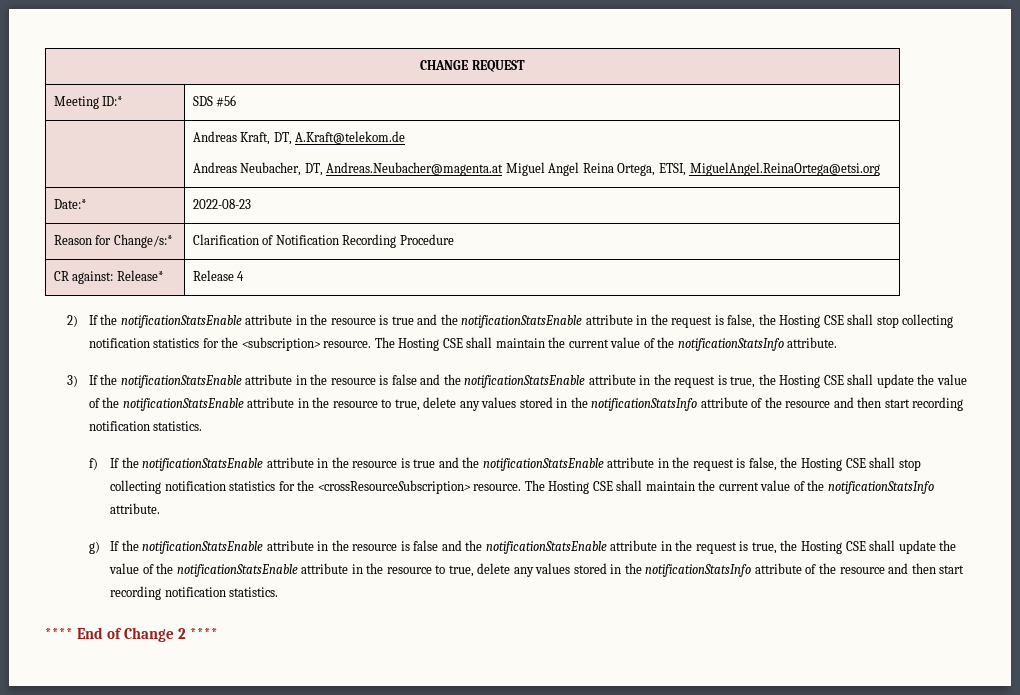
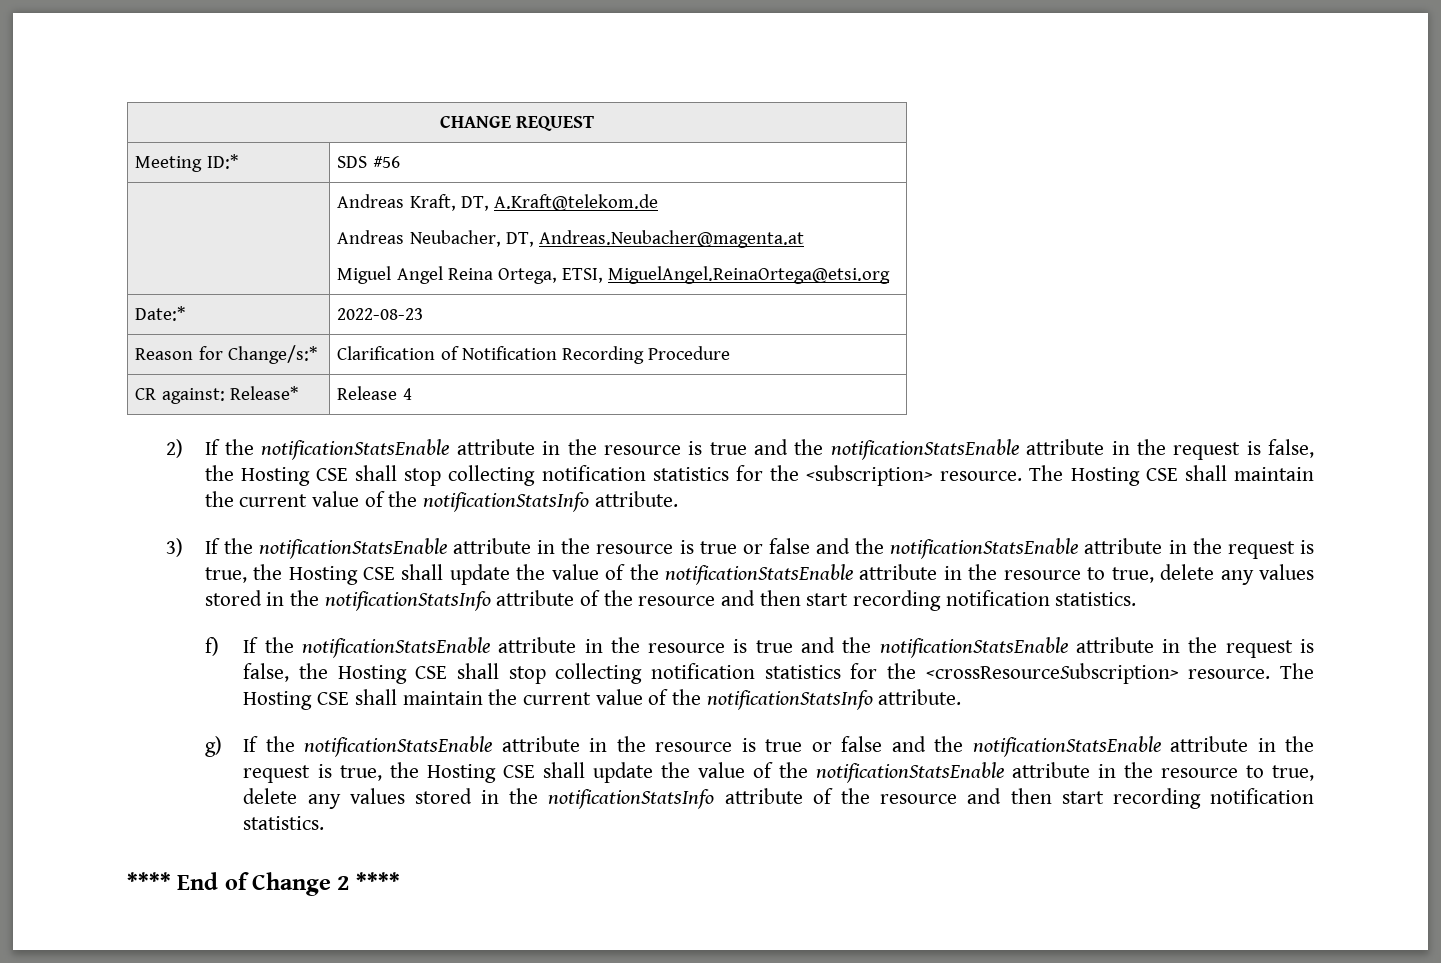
(504, 169) none -> (804, 239) //
(389, 380) none -> [699,541,763,554] true or
(410, 546) none -> [765,739,832,752] true or

